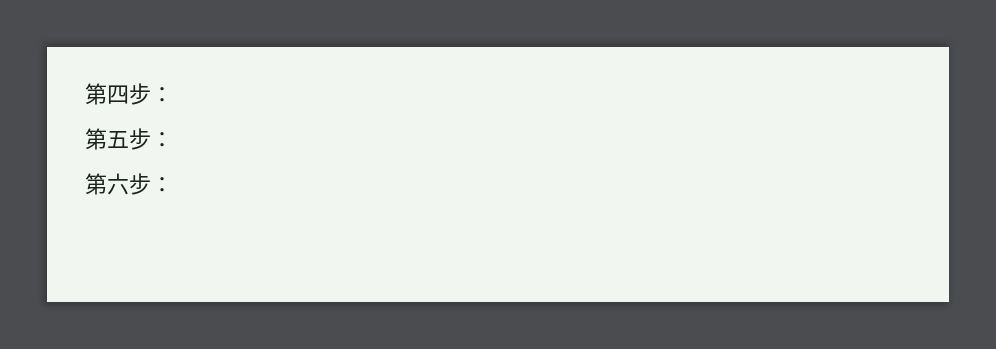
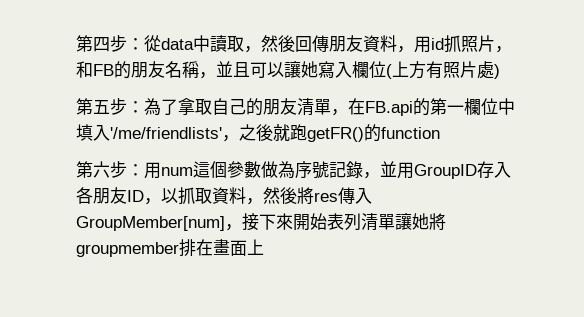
[85,128,173,150] [85,173,173,195] // 第五步： // 第六步： -> [144,35,512,53] [76,61,500,79] [76,98,515,116] [76,124,440,142] [76,161,511,179] [76,187,372,205] [76,213,446,231] [76,239,264,257] 從data中讀取，然後回傳朋友資料，用id抓照片，和FB的朋友名稱，並且可以讓她寫入欄位(上方有照片處) // 第五步：為了拿取自己的朋友清單，在FB.api的第一欄位中填入'/me/friendlists'，之後就跑getFR()的function // 第六步：用num這個參數做為序號記錄，並用GroupID存入各朋友ID，以抓取資料，然後將res傳入GroupMember[num]，接下來開始表列清單讓她將groupmember排在畫面上

